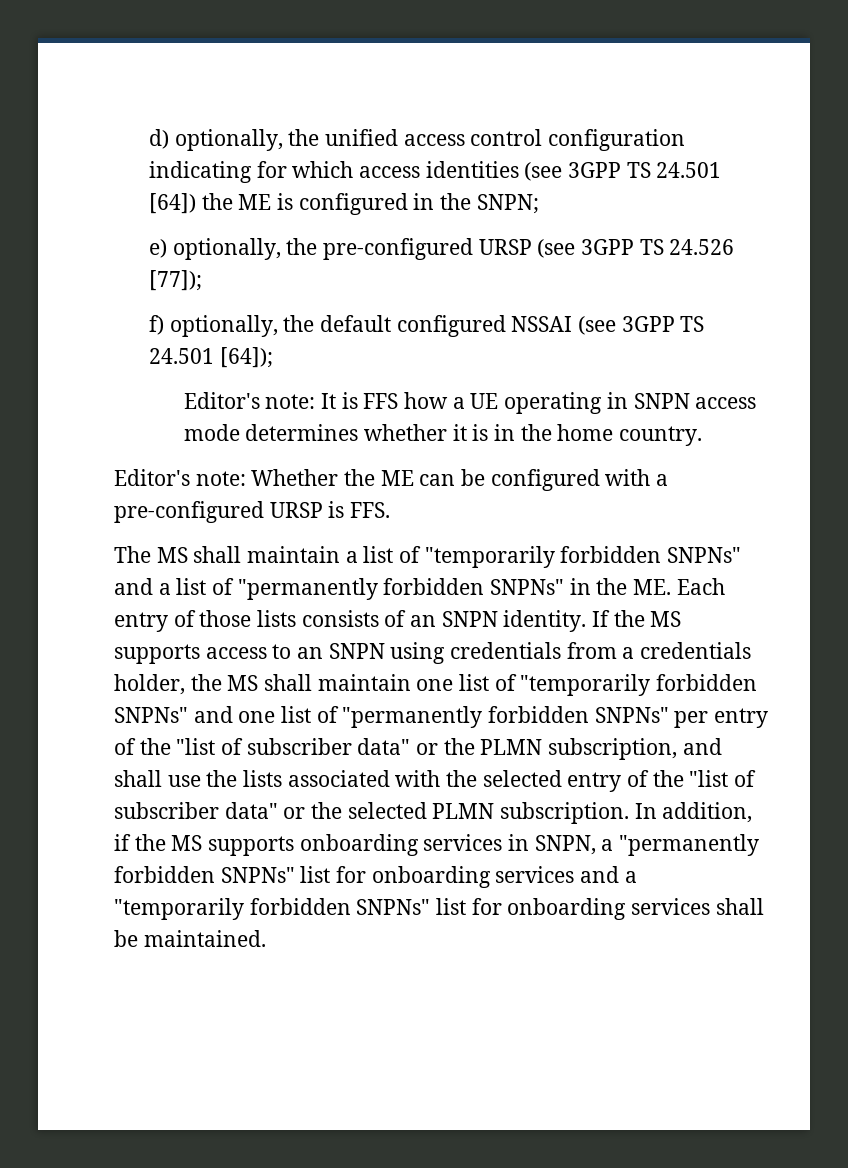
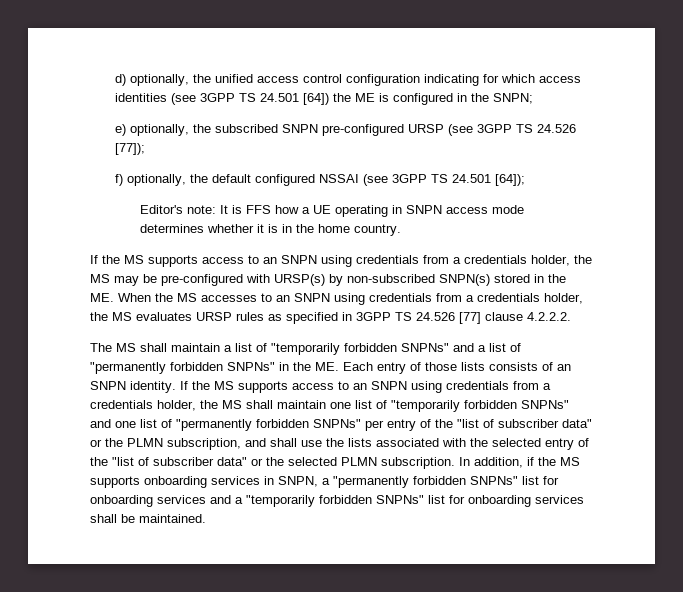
(318, 246) none -> [215,124,319,133] subscribed SNPN
[114,469,669,491] [114,501,391,523] Editor's note: Whether the ME can be configured with a pre-configured URSP is FFS. -> [90,255,592,267] [90,274,566,286] [90,293,583,305] [90,312,571,324] If the MS supports access to an SNPN using credentials from a credentials holder, the MS may be pre-configured with URSP(s) by non-subscribed SNPN(s) stored in the ME. When the MS accesses to an SNPN using credentials from a credentials holder, the MS evaluates URSP rules as specified in 3GPP TS 24.526 [77] clause 4.2.2.2.

